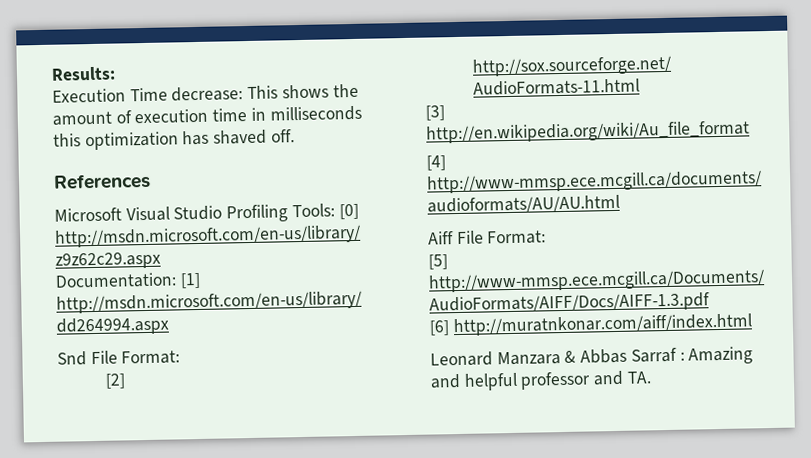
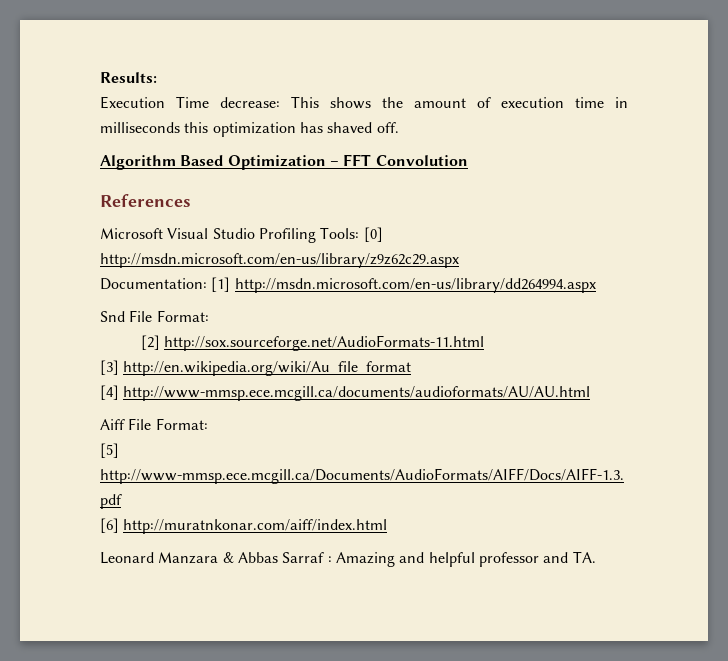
(295, 136) none -> [100,154,468,170] // Algorithm Based Optimization – FFT Convolution

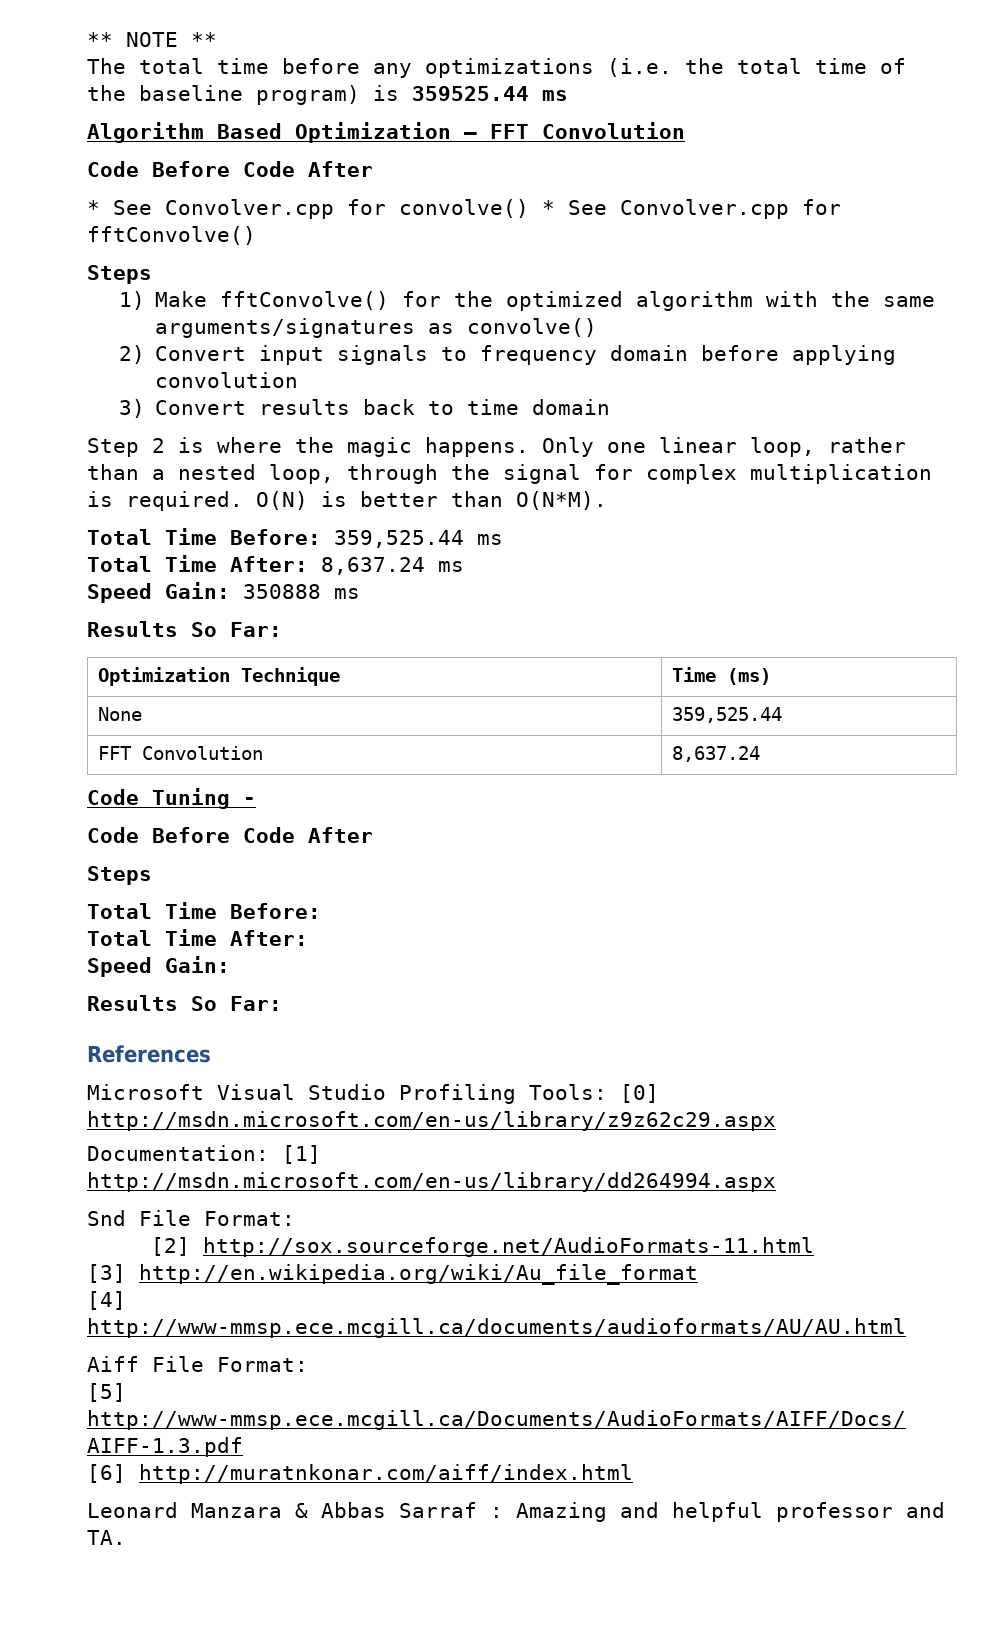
[100,72,157,83] [100,96,628,109] [100,122,399,137] Results: // Execution Time decrease: This shows the amount of execution time in milliseconds this optimization has shaved off. -> [87,32,217,47] [87,58,906,78] [87,85,568,105] ** NOTE ** // The total time before any optimizations (i.e. the total time of the baseline program) is 359525.44 ms
(468, 160) none -> [87,161,373,177] [87,199,841,219] [87,226,256,245] [87,265,152,284] [119,291,936,311] [155,318,598,338] [119,345,897,365] [155,372,299,388] [119,399,611,418] [87,437,906,457] [87,464,932,484] [87,491,607,511] [87,528,503,548] [87,555,464,575] [87,582,360,603] [87,621,282,637] [98,667,341,686] [672,667,772,685] [98,707,143,721] [672,707,783,723] [98,746,264,760] [672,746,761,762] [87,788,256,809] [87,827,373,843] [87,866,152,885] [87,902,321,919] [87,929,308,946] [87,956,230,977] [87,995,282,1011] // Code Before Code After // * See Convolver.cpp for convolve() * See Convolver.cpp for fftConvolve() // Steps // 1) Make fftConvolve() for the optimized algorithm with the same arguments/signatures as convolve() // 2) Convert input signals to frequency domain before applying convolution // 3) Convert results back to time domain // Step 2 is where the magic happens. Only one linear loop, rather than a nested loop, through the signal for complex multiplication is required. O(N) is better than O(N*M). // Total Time Before: 359,525.44 ms // Total Time After: 8,637.24 ms // Speed Gain: 350888 ms // Results So Far: // Optimization Technique | Time (ms) // None | 359,525.44 // FFT Convolution | 8,637.24 // Code Tuning - // Code Before Code After // Steps // Total Time Before: // Total Time After: // Speed Gain: // Results So Far:

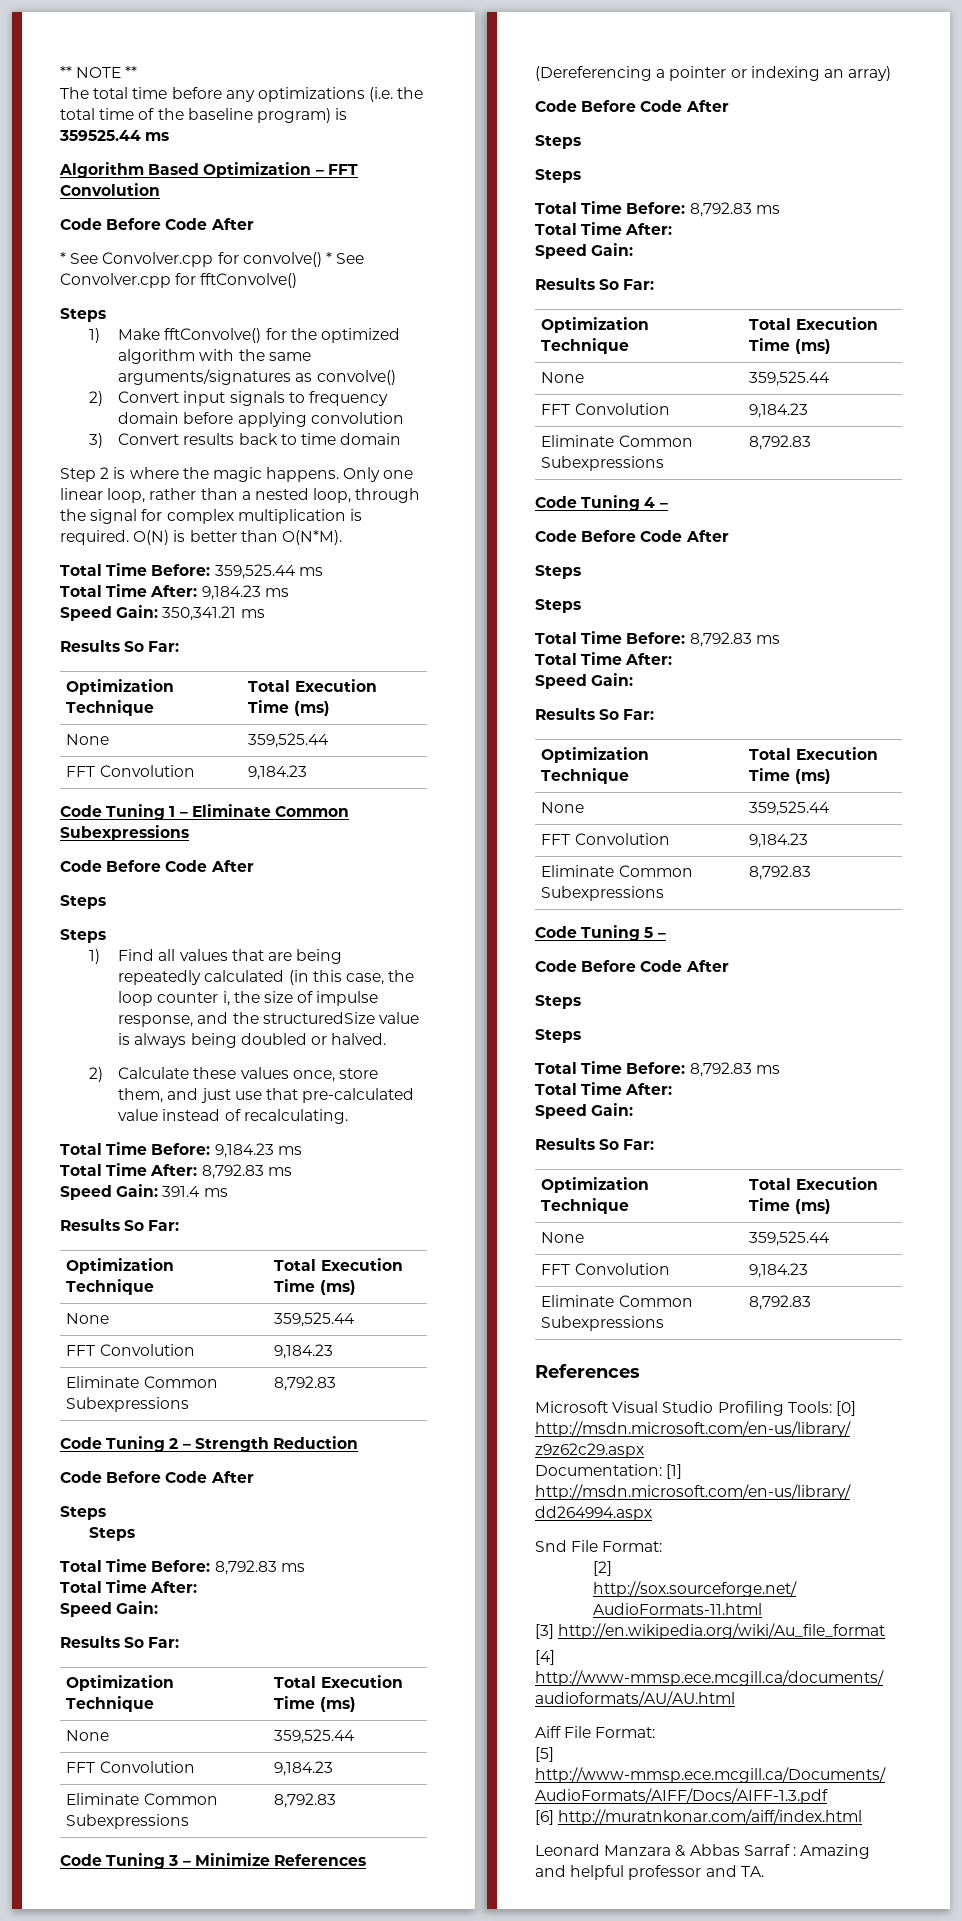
[321,557,464,575] [87,582,360,603] [87,621,282,637] [98,667,341,686] [672,667,772,685] [98,707,143,721] [672,707,783,723] [98,746,264,760] [672,746,761,762] [87,788,256,809] [87,827,373,843] [87,866,152,885] [87,902,321,919] [87,929,308,946] [87,956,230,977] [87,995,282,1011] 8,637.24 ms // Speed Gain: 350888 ms // Results So Far: // Optimization Technique | Time (ms) // None | 359,525.44 // FFT Convolution | 8,637.24 // Code Tuning - // Code Before Code After // Steps // Total Time Before: // Total Time After: // Speed Gain: // Results So Far: -> [201,585,289,600] [60,605,265,621] [60,640,180,652] [66,679,175,695] [66,700,155,716] [248,679,377,692] [248,700,330,716] [66,734,110,745] [248,733,330,748] [66,765,195,777] [248,765,308,780] [60,804,349,820] [60,825,189,841] [60,860,254,872] [60,895,106,909] [60,929,106,943] [89,949,343,964] [118,970,415,985] [118,991,379,1006] [118,1012,419,1027] [118,1033,387,1048] [89,1067,378,1082] [118,1088,415,1103] [118,1109,348,1124] [60,1142,302,1158] [60,1163,292,1179] [60,1184,228,1200] [60,1219,180,1231] [66,1258,175,1274] [66,1279,155,1295] [274,1258,403,1271] [274,1279,356,1295] [66,1313,110,1324] [274,1312,356,1327] [66,1344,195,1356] [274,1344,334,1359] [66,1376,218,1388] [66,1397,190,1412] [274,1376,337,1391] [60,1436,358,1452] [60,1471,254,1483] [60,1506,106,1520] [89,1527,136,1541] [60,1559,305,1575] [60,1580,198,1593] [60,1601,159,1617] [60,1636,180,1648] [66,1675,175,1691] [66,1696,155,1712] [274,1675,403,1688] [274,1696,356,1712] [66,1730,110,1741] [274,1729,356,1744] [66,1761,195,1773] [274,1761,334,1776] [66,1793,218,1805] [66,1814,190,1829] [274,1793,337,1808] [60,1853,366,1869] [535,66,892,81] [535,100,729,112] [535,135,581,149] [535,169,581,183] [535,201,780,217] [535,222,673,235] [535,243,634,259] [535,278,655,290] [541,317,650,333] [541,338,630,354] [749,317,878,330] [749,338,831,354] [541,372,585,383] [749,371,831,386] [541,403,670,415] [749,403,809,418] [541,435,693,447] [541,456,665,471] [749,435,812,450] [535,495,668,511] [535,530,729,542] [535,565,581,579] [535,599,581,613] [535,631,780,647] [535,652,673,665] [535,673,634,689] [535,708,655,720] [541,747,650,763] [541,768,630,784] [749,747,878,760] [749,768,831,784] [541,802,585,813] [749,801,831,816] [541,833,670,845] [749,833,809,848] [541,865,693,877] [541,886,665,901] [749,865,812,880] [535,925,666,941] [535,960,729,972] [535,995,581,1009] [535,1029,581,1043] [535,1061,780,1077] [535,1082,673,1095] [535,1103,634,1119] [535,1138,655,1150] [541,1177,650,1193] [541,1198,630,1214] [749,1177,878,1190] [749,1198,831,1214] [541,1232,585,1243] [749,1231,831,1246] [541,1263,670,1275] [749,1263,809,1278] [541,1295,693,1307] [541,1316,665,1331] [749,1295,812,1310] 9,184.23 ms // Speed Gain: 350,341.21 ms // Results So Far: // Optimization Technique | Total Execution Time (ms) // None | 359,525.44 // FFT Convolution | 9,184.23 // Code Tuning 1 – Eliminate Common Subexpressions // Code Before Code After // Steps // Steps // 1) Find all values that are being repeatedly calculated (in this case, the loop counter i, the size of impulse response, and the structuredSize value is always being doubled or halved. // 2) Calculate these values once, store them, and just use that pre-calculated value instead of recalculating. // Total Time Before: 9,184.23 ms // Total Time After: 8,792.83 ms // Speed Gain: 391.4 ms // Results So Far: // Optimization Technique | Total Execution Time (ms) // None | 359,525.44 // FFT Convolution | 9,184.23 // Eliminate Common Subexpressions | 8,792.83 // Code Tuning 2 – Strength Reduction // Code Before Code After // Steps // Steps // Total Time Before: 8,792.83 ms // Total Time After: // Speed Gain: // Results So Far: // Optimization Technique | Total Execution Time (ms) // None | 359,525.44 // FFT Convolution | 9,184.23 // Eliminate Common Subexpressions | 8,792.83 // Code Tuning 3 – Minimize References (Dereferencing a pointer or indexing an array) // Code Before Code After // Steps // Steps // Total Time Before: 8,792.83 ms // Total Time After: // Speed Gain: // Results So Far: // Optimization Technique | Total Execution Time (ms) // None | 359,525.44 // FFT Convolution | 9,184.23 // Eliminate Common Subexpressions | 8,792.83 // Code Tuning 4 – // Code Before Code After // Steps // Steps // Total Time Before: 8,792.83 ms // Total Time After: // Speed Gain: // Results So Far: // Optimization Technique | Total Execution Time (ms) // None | 359,525.44 // FFT Convolution | 9,184.23 // Eliminate Common Subexpressions | 8,792.83 // Code Tuning 5 – // Code Before Code After // Steps // Steps // Total Time Before: 8,792.83 ms // Total Time After: // Speed Gain: // Results So Far: // Optimization Technique | Total Execution Time (ms) // None | 359,525.44 // FFT Convolution | 9,184.23 // Eliminate Common Subexpressions | 8,792.83

